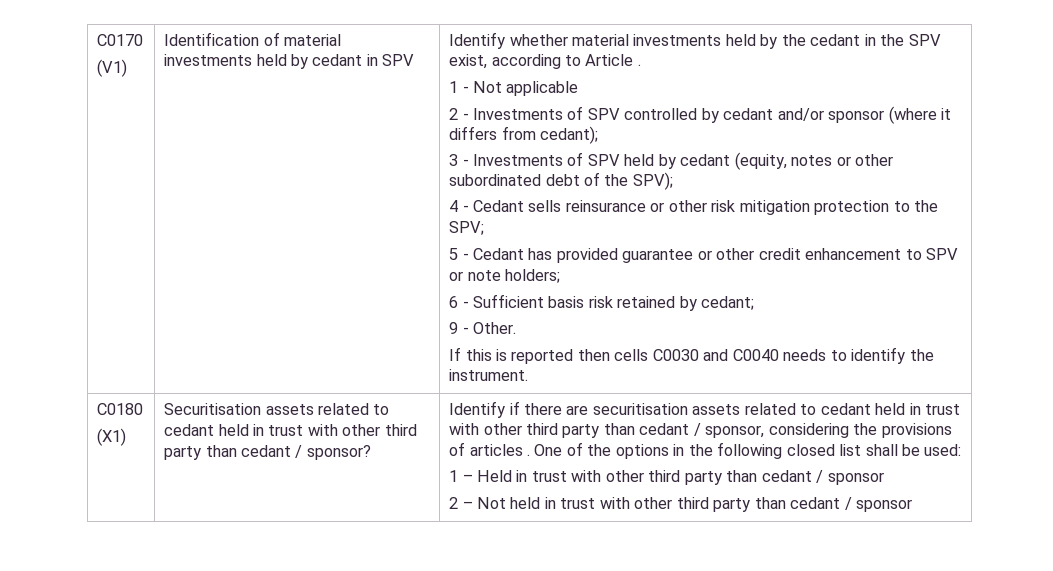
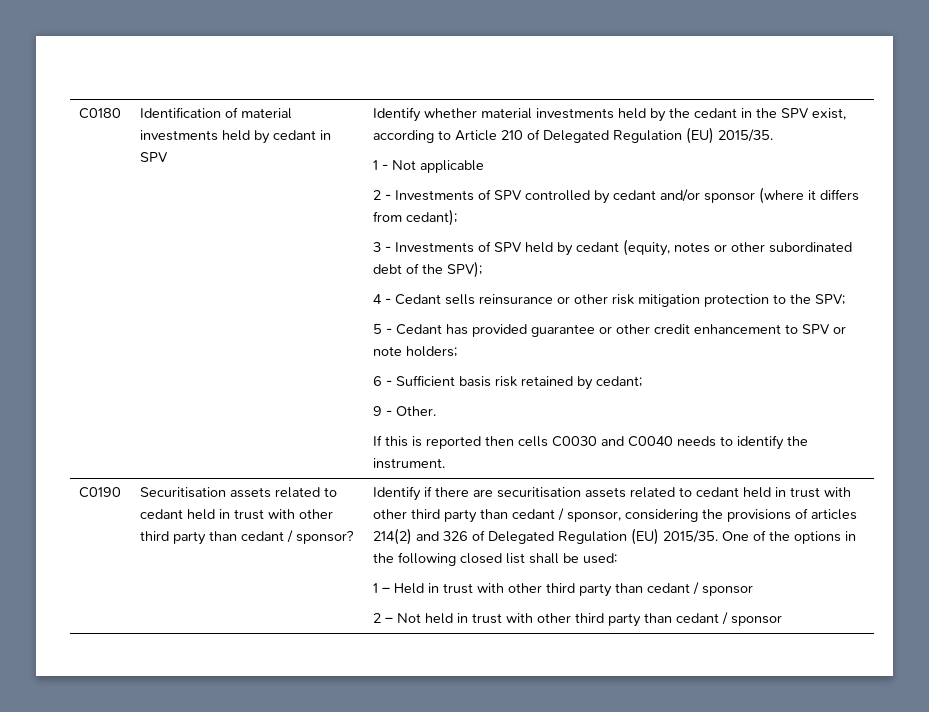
[97,34,144,46] [97,59,128,77] C0170 // (V1) -> [79,108,122,119] C0180
[637,64,641,66] . -> [501,127,774,144] 210 of Delegated Regulation (EU) 2015/35.
[97,403,144,415] [97,428,127,446] C0180 // (X1) -> [79,487,122,498] C0190
[527,454,531,456] . -> [373,528,719,545] 214(2) and 326 of Delegated Regulation (EU) 2015/35.

